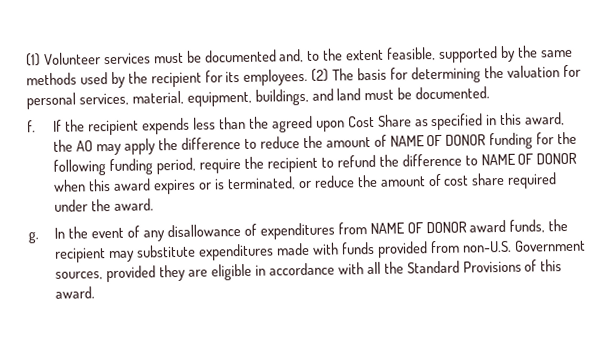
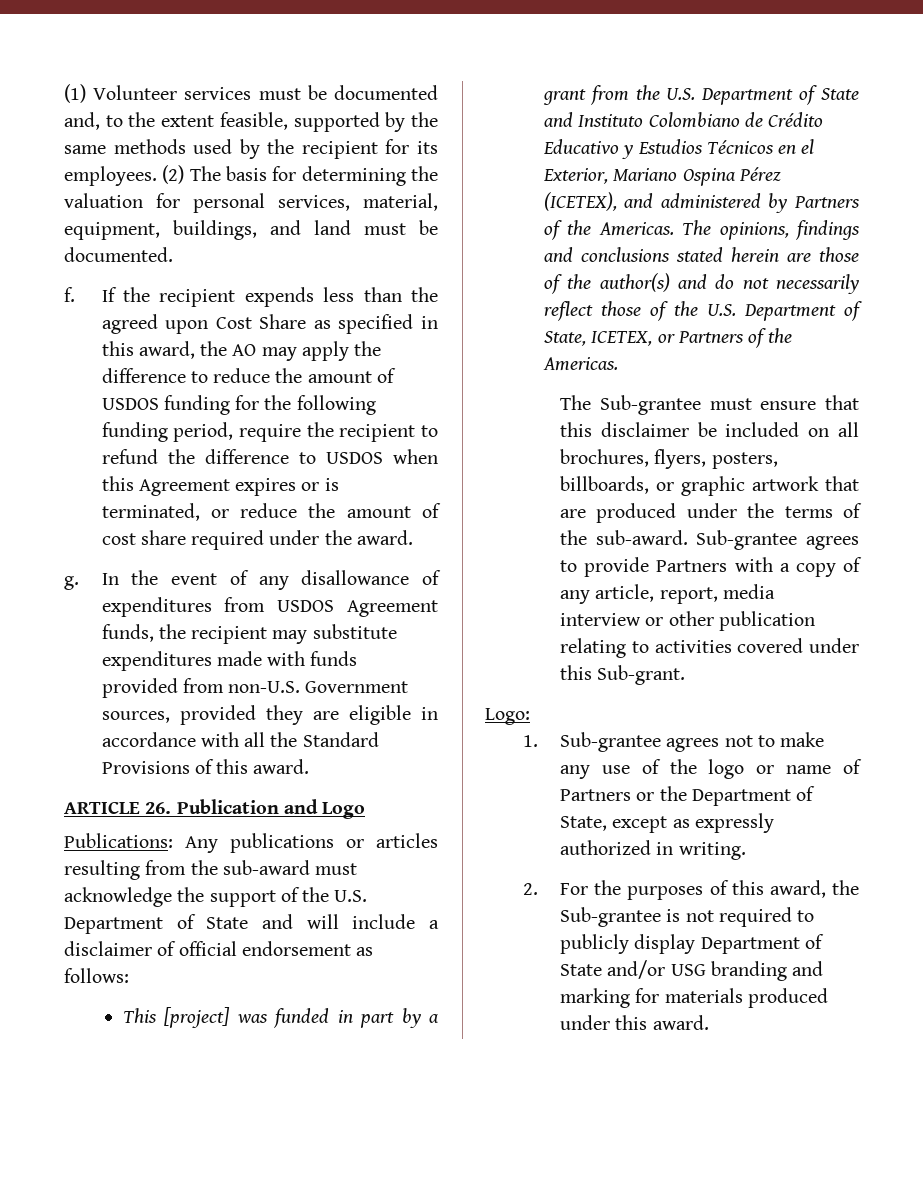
[389,134,487,147] NAME OF DONOR -> [101,398,159,410] USDOS
[480,152,578,166] NAME OF DONOR -> [325,452,383,464] USDOS
[113,178,152,191] award -> [138,479,230,496] Agreement
[369,219,507,235] NAME OF DONOR award -> [277,600,438,617] USDOS Agreement
(96, 292) none -> [64,799,366,819] [64,833,438,853] [64,860,358,880] [64,887,368,907] [64,914,439,934] [64,941,374,956] [64,968,129,983] [122,1007,439,1028] [542,85,859,105] [543,112,824,128] [542,139,815,159] [542,167,781,186] [543,192,860,213] [543,220,860,240] [543,247,859,262] [543,273,859,294] [543,301,863,321] [543,328,793,348] [542,357,618,371] [560,395,859,415] [560,422,859,437] [560,449,778,469] [560,476,859,496] [560,503,862,523] [560,530,859,550] [560,557,862,577] [560,584,775,604] [560,611,815,631] [560,638,859,658] [560,665,686,685] [485,708,530,725] [522,732,825,752] [560,759,862,779] [560,786,816,806] [560,813,774,833] [560,840,746,860] [522,880,859,900] [560,907,815,927] [560,934,824,954] [560,960,824,981] [560,988,828,1008] [560,1015,709,1030] // ARTICLE 26. Publication and Logo // Publications: Any publications or articles resulting from the sub-award must acknowledge the support of the U.S. Department of State and will include a disclaimer of official endorsement as follows: // This [project] was funded in part by a grant from the U.S. Department of State and Instituto Colombiano de Crédito Educativo y Estudios Técnicos en el Exterior, Mariano Ospina Pérez (ICETEX), and administered by Partners of the Americas. The opinions, findings and conclusions stated herein are those of the author(s) and do not necessarily reflect those of the U.S. Department of State, ICETEX, or Partners of the Americas. // The Sub-grantee must ensure that this disclaimer be included on all brochures, flyers, posters, billboards, or graphic artwork that are produced under the terms of the sub-award. Sub-grantee agrees to provide Partners with a copy of any article, report, media interview or other publication relating to activities covered under this Sub-grant. // Logo: // 1. Sub-grantee agrees not to make any use of the logo or name of Partners or the Department of State, except as expressly authorized in writing. // 2. For the purposes of this award, the Sub-grantee is not required to publicly display Department of State and/or USG branding and marking for materials produced under this award.

